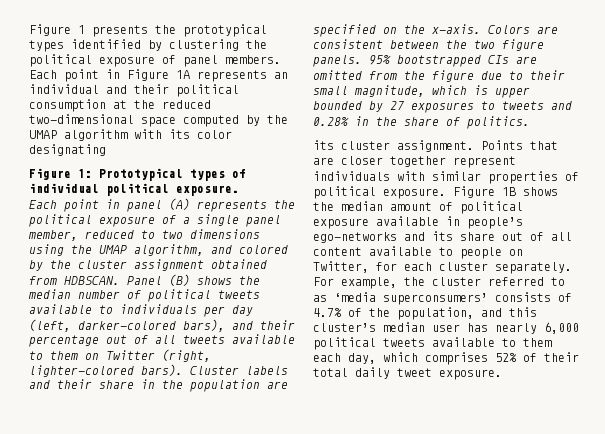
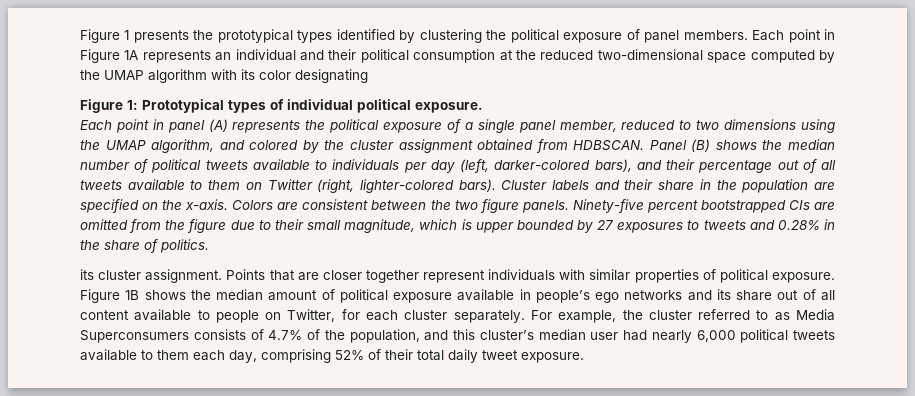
[369,55,391,65] 95% -> [572,199,698,213] Ninety-five percent
[313,232,397,243] ego-networks -> [595,290,683,303] ego networks
[334,292,488,305] ‘media superconsumers’ -> [795,309,835,321] [80,330,189,343] Media Superconsumers
[467,323,488,332] has -> [623,330,647,341] had
[383,352,488,365] which comprises -> [261,349,331,363] comprising

